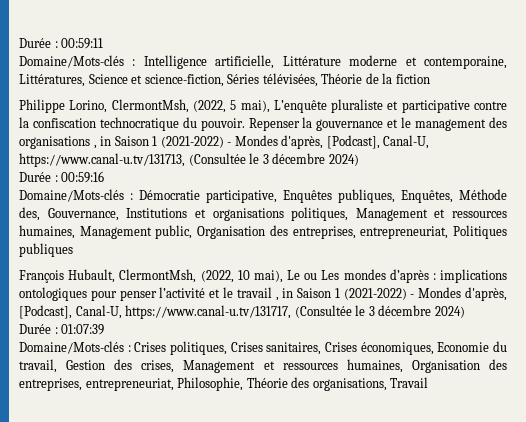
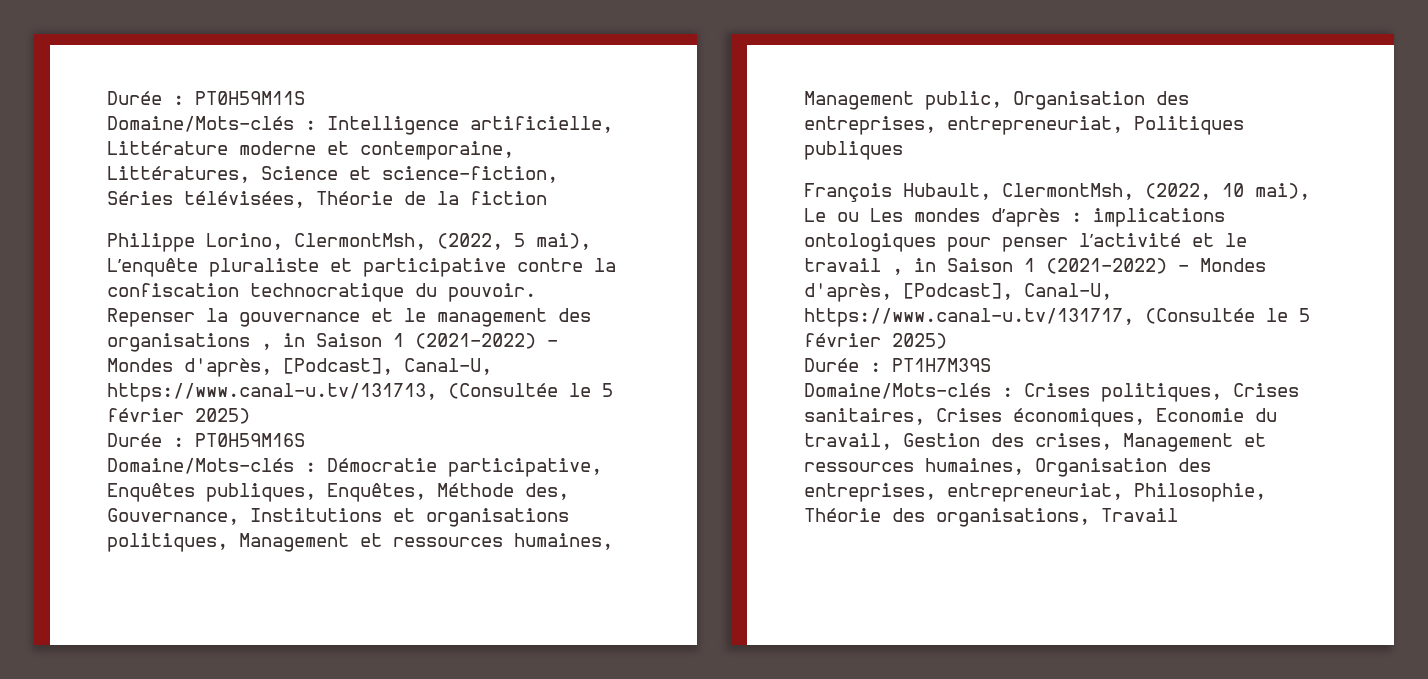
[19,38,104,49] Durée : 00:59:11 -> [107,91,305,105] Durée : PT0H59M11S
[262,153,359,166] [19,171,105,183] 3 décembre 2024) // Durée : 00:59:16 -> [602,383,613,397] [107,408,250,424] [107,433,305,447] 5 février 2025) // Durée : PT0H59M16S
[368,305,465,318] [19,324,105,335] 3 décembre 2024) // Durée : 01:07:39 -> [1299,308,1310,322] [804,333,947,349] [804,358,991,372] 5 février 2025) // Durée : PT1H7M39S

